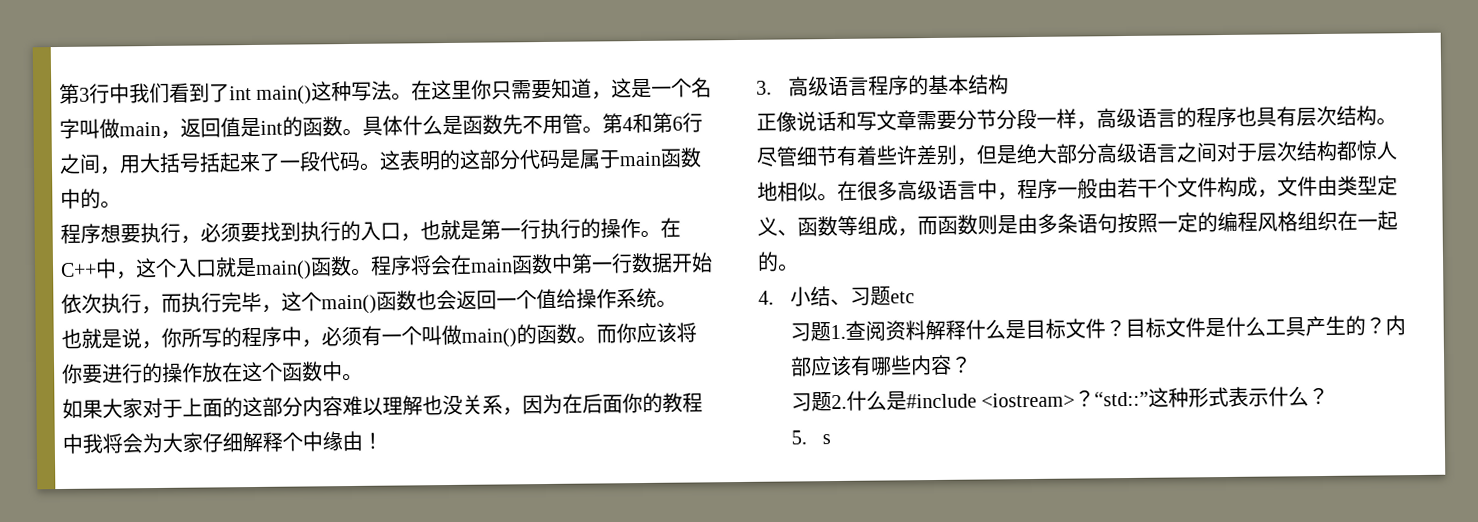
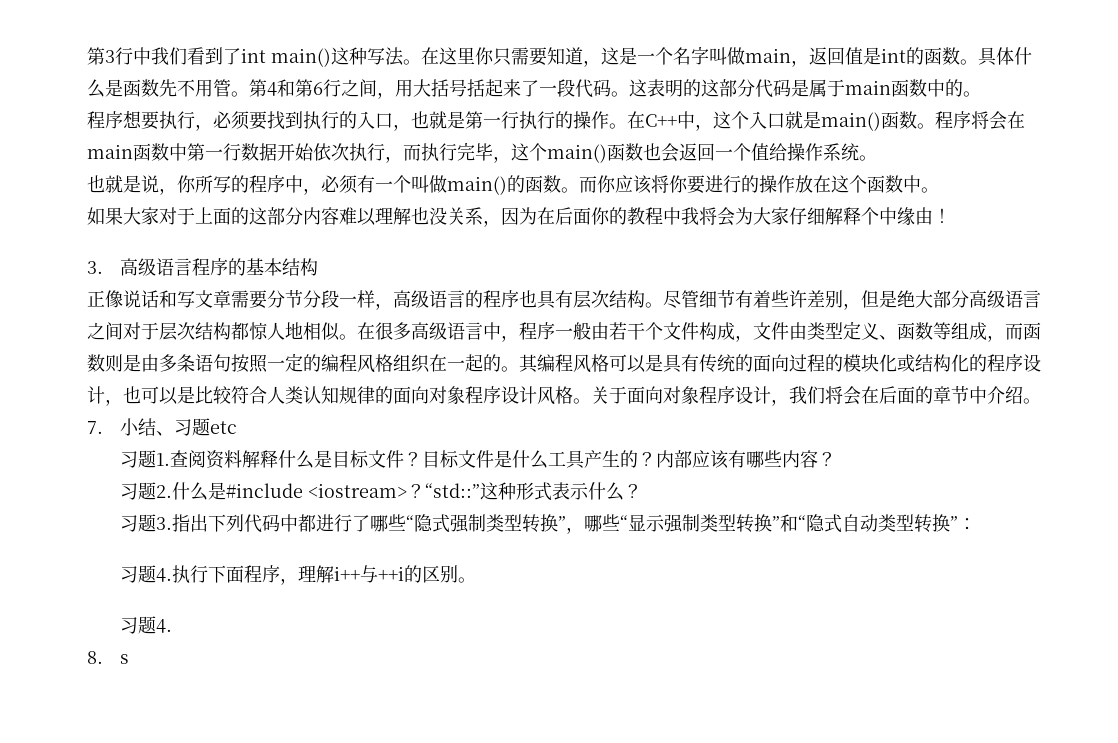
[758,290,774,305] // 4. -> [519,354,1041,373] [87,386,1041,406] [87,421,103,434] 其编程风格可以是具有传统的面向过程的模块化或结构化的程序设计，也可以是比较符合人类认知规律的面向对象程序设计风格。关于面向对象程序设计，我们将会在后面的章节中介绍。 // 7.
[790,430,807,445] 5. -> [119,514,976,534] [119,565,476,585] [119,616,172,634] [87,651,103,664] 习题3.指出下列代码中都进行了哪些“隐式强制类型转换”，哪些“显示强制类型转换”和“隐式自动类型转换”： // 习题4.执行下面程序，理解i++与++i的区别。 // 习题4. // 8.

